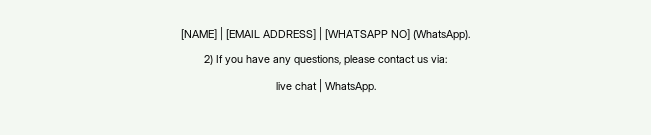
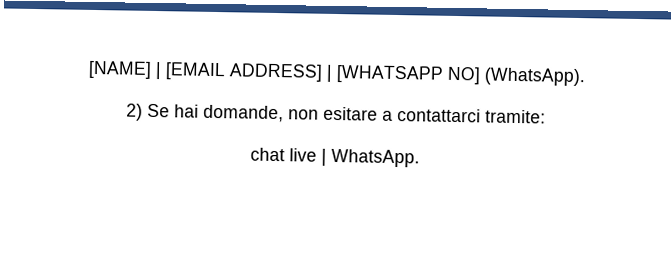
[216,55,447,66] [275,82,317,90] If you have any questions, please contact us via: // live chat -> [147,103,546,124] [250,147,317,162] Se hai domande, non esitare a contattarci tramite: // chat live

